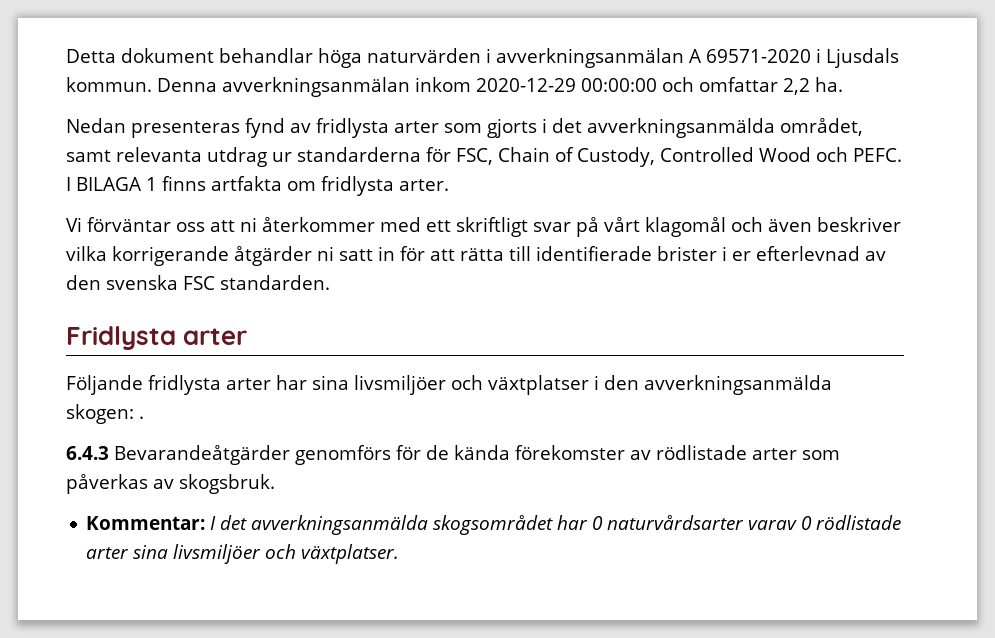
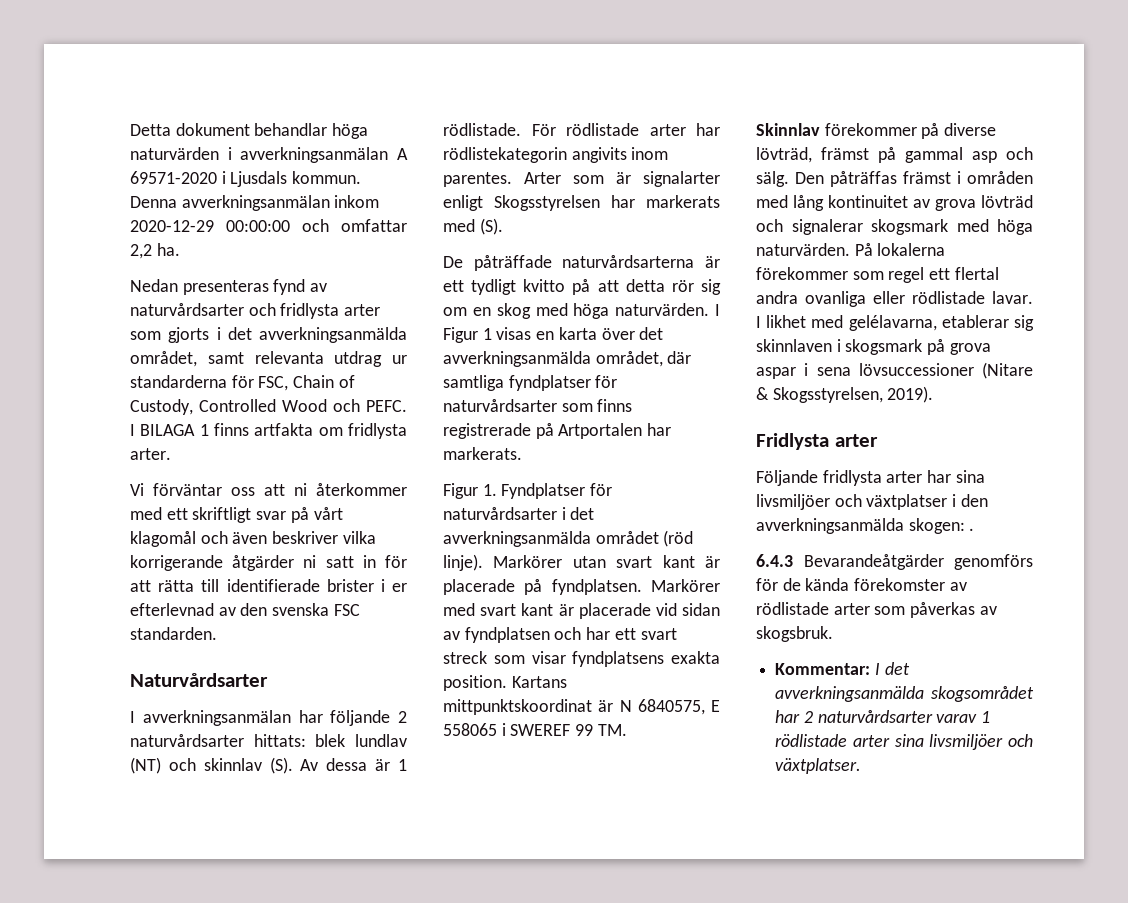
(311, 128) none -> [130,303,276,316] naturvårdsarter och
(330, 282) none -> [130,673,268,687] [130,710,407,726] [130,734,407,747] [130,757,407,774] [443,123,720,136] [443,147,669,163] [443,171,720,187] [443,195,720,211] [443,218,503,235] [443,255,720,271] [443,279,721,295] [443,303,720,319] [443,327,664,343] [443,351,692,367] [443,375,618,391] [443,399,633,412] [443,423,672,439] [443,447,522,460] [443,483,613,499] [443,507,595,520] [443,530,694,547] [443,554,720,571] [443,579,720,595] [443,603,720,619] [443,627,677,643] [443,651,720,667] [443,675,567,691] [443,699,720,715] [443,723,627,736] [756,123,997,139] [756,147,1033,163] [756,171,1033,187] [756,195,1033,211] [756,219,1033,235] [756,243,946,256] [756,267,999,283] [756,291,1033,307] [756,315,1034,331] [756,339,991,355] [756,362,1033,379] [756,386,934,403] // Naturvårdsarter // I avverkningsanmälan har följande 2 naturvårdsarter hittats: blek lundlav (NT) och skinnlav (S). Av dessa är 1 rödlistade. För rödlistade arter har rödlistekategorin angivits inom parentes. Arter som är signalarter enligt Skogsstyrelsen har markerats med (S). // De påträffade naturvårdsarterna är ett tydligt kvitto på att detta rör sig om en skog med höga naturvärden. I Figur 1 visas en karta över det avverkningsanmälda området, där samtliga fyndplatser för naturvårdsarter som finns registrerade på Artportalen har markerats. // Figur 1. Fyndplatser för naturvårdsarter i det avverkningsanmälda området (röd linje). Markörer utan svart kant är placerade på fyndplatsen. Markörer med svart kant är placerade vid sidan av fyndplatsen och har ett svart streck som visar fyndplatsens exakta position. Kartans mittpunktskoordinat är N 6840575, E 558065 i SWEREF 99 TM. // Skinnlav förekommer på diverse lövträd, främst på gammal asp och sälg. Den påträffas främst i områden med lång kontinuitet av grova lövträd och signalerar skogsmark med höga naturvärden. På lokalerna förekommer som regel ett flertal andra ovanliga eller rödlistade lavar. I likhet med gelélavarna, etablerar sig skinnlaven i skogsmark på grova aspar i sena lövsuccessioner (Nitare & Skogsstyrelsen, 2019).
[592,516,604,530] 0 -> [803,711,813,723] 2
[801,516,813,530] 0 -> [981,711,991,723] 1

